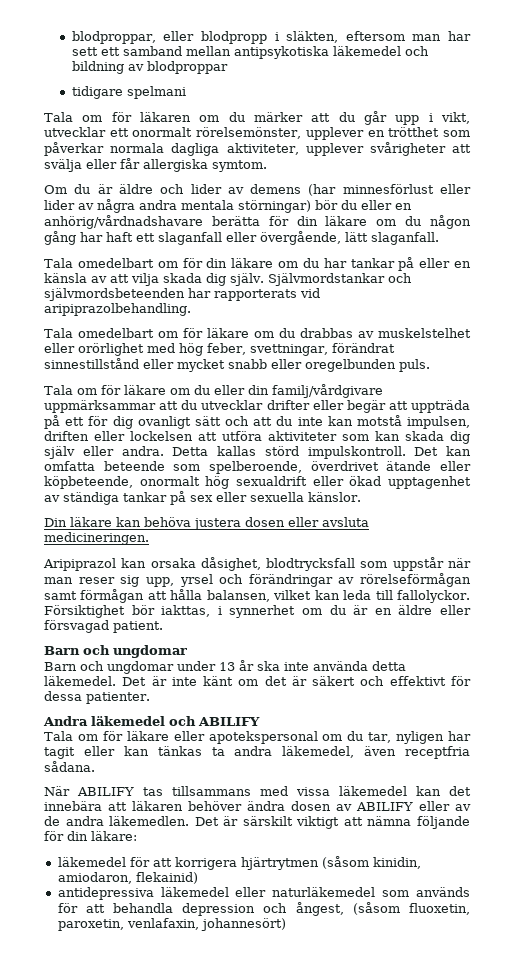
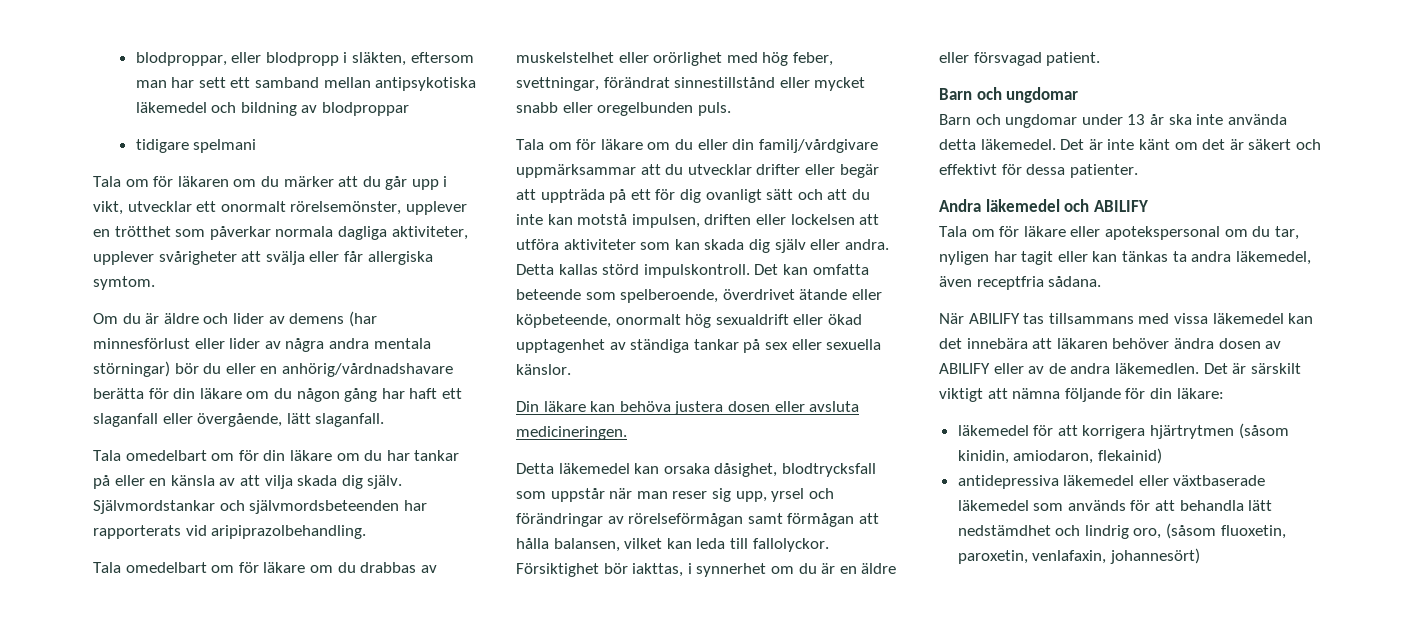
[43,558,116,571] Aripiprazol -> [516,463,630,474] Detta läkemedel
[272,887,376,897] naturläkemedel -> [1173,475,1266,486] [957,500,1029,511] växtbaserade läkemedel
[182,902,344,916] depression och ångest, -> [1248,500,1273,511] [957,525,1162,539] lätt nedstämdhet och lindrig oro,

